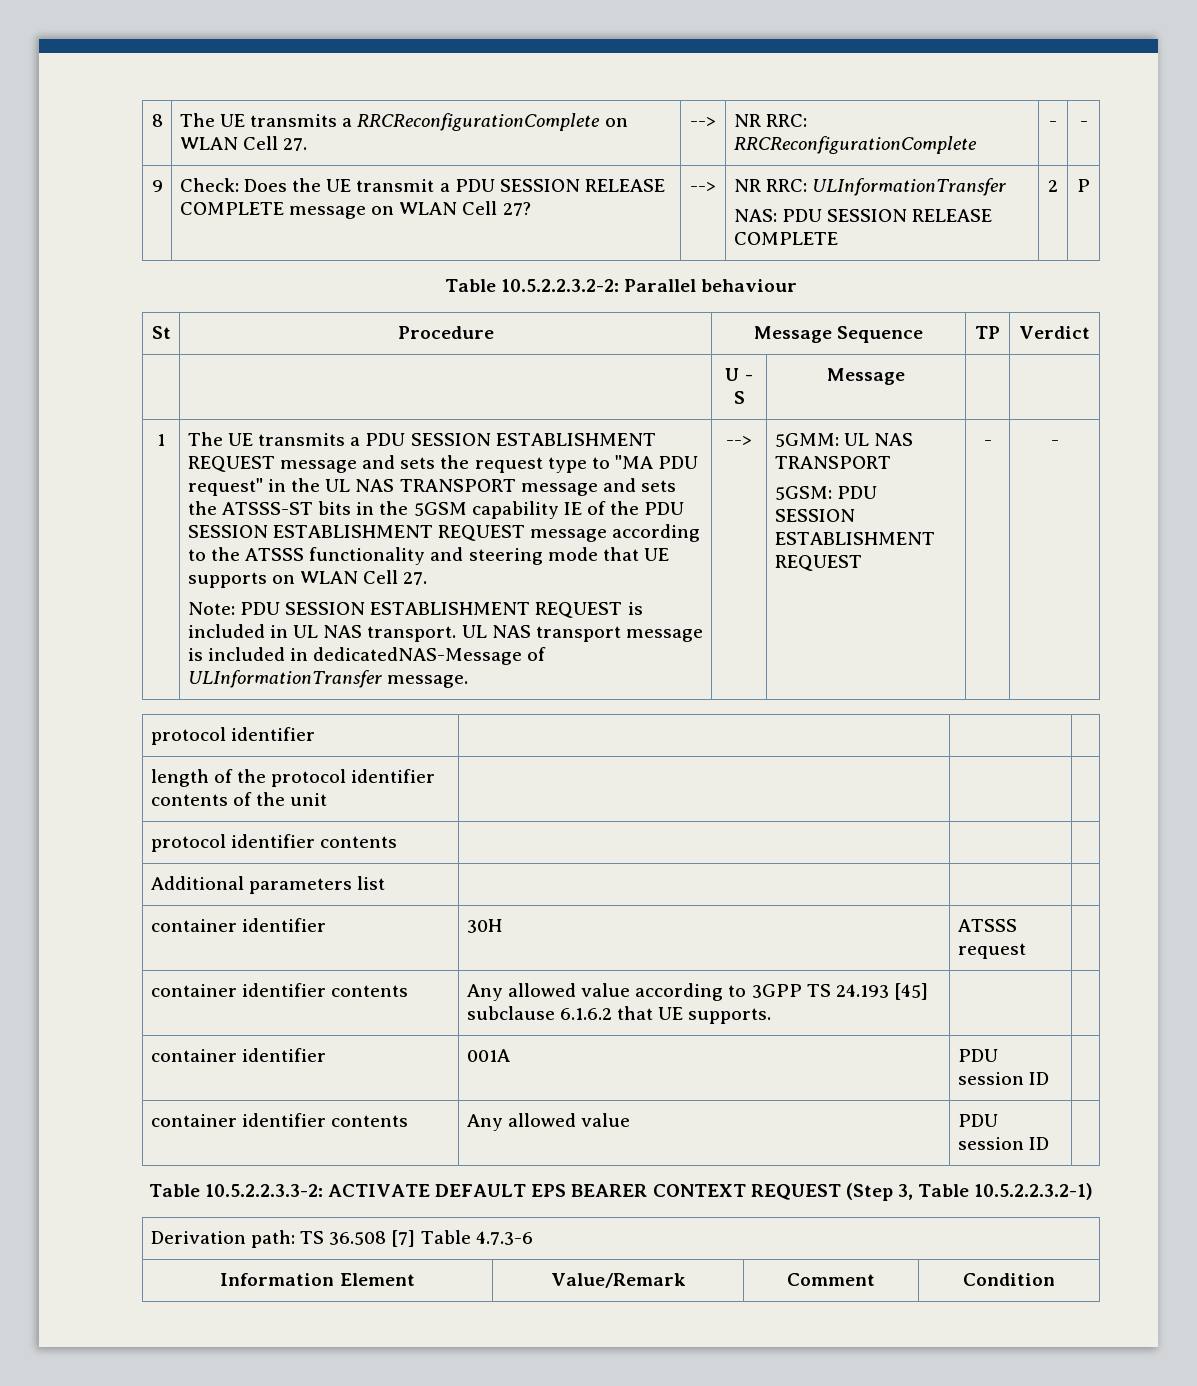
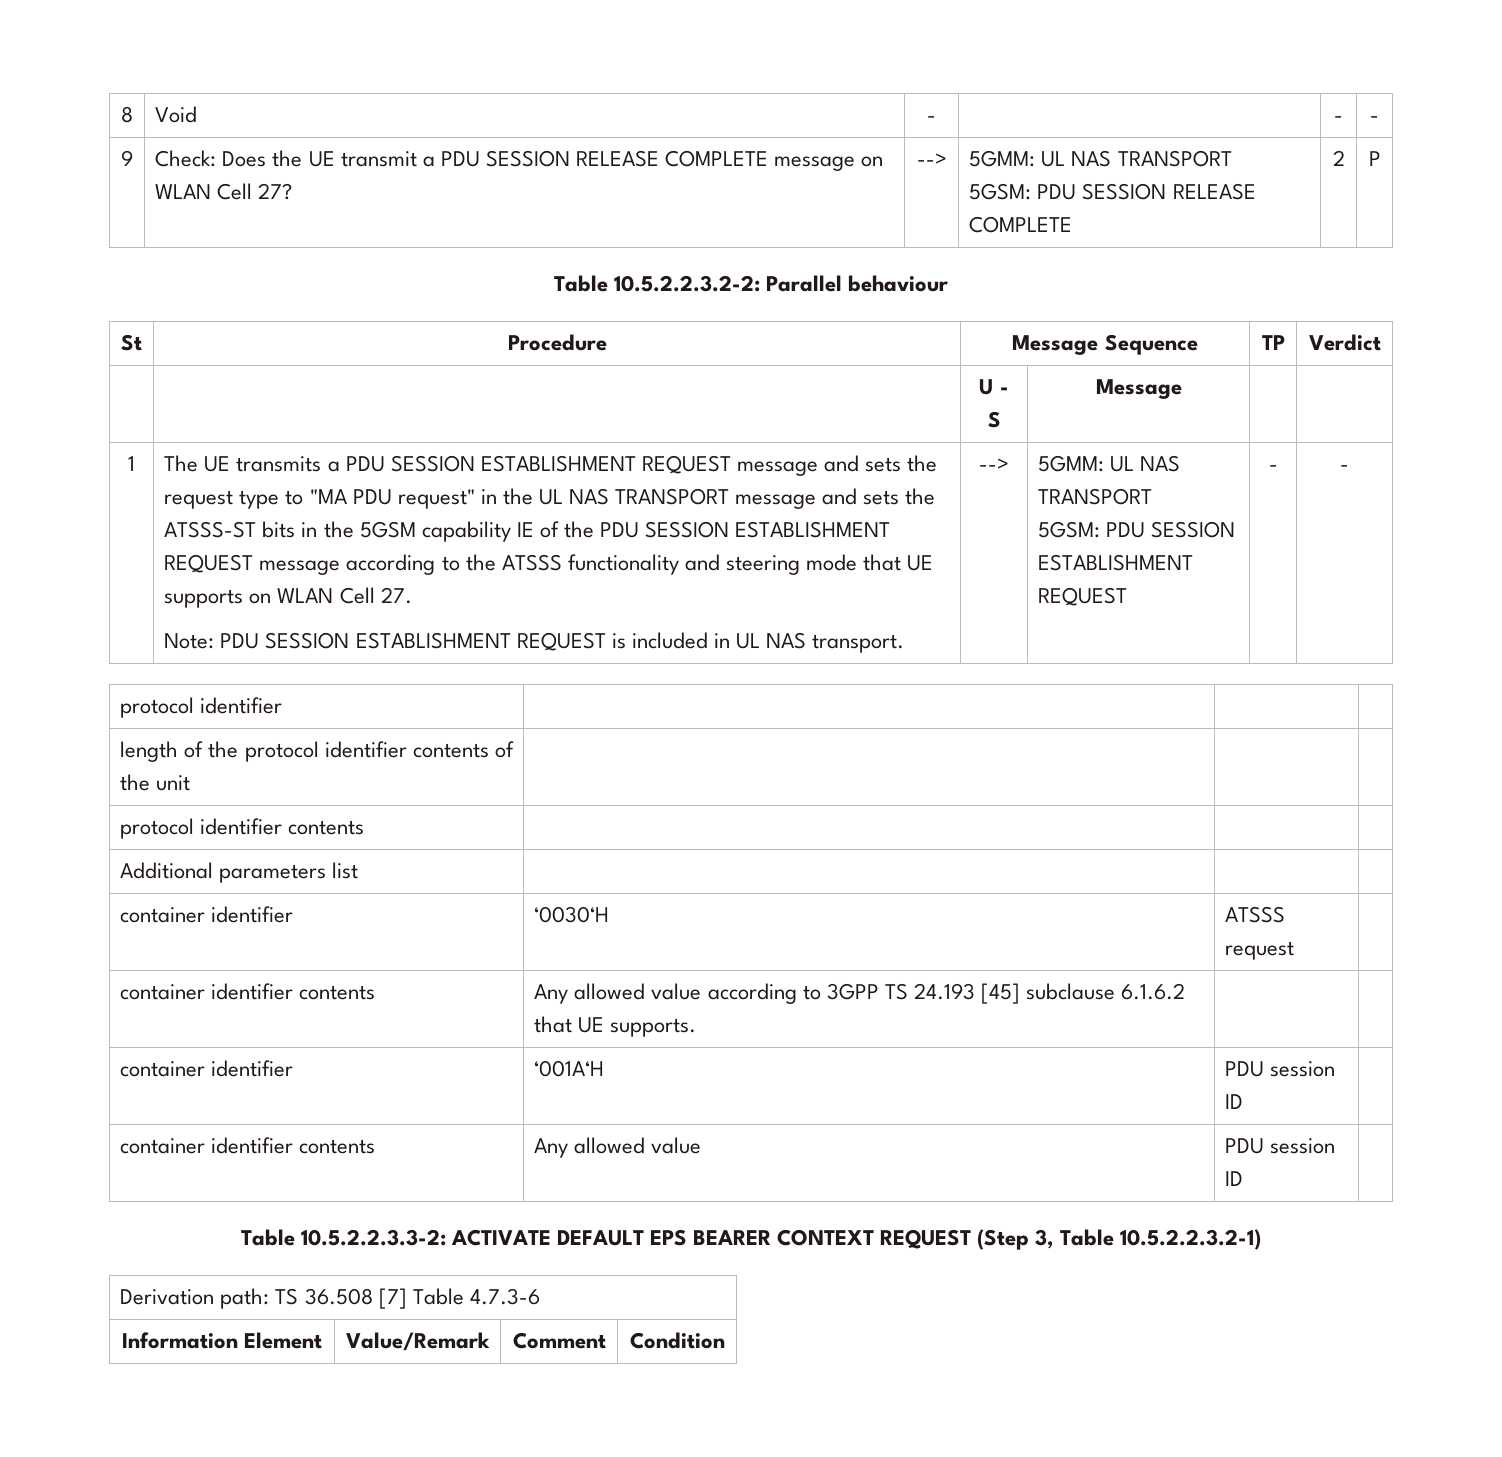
[179,113,628,131] [179,136,308,151] [690,117,716,127] [733,114,808,127] [733,136,977,154] The UE transmits a RRCReconfigurationComplete on WLAN Cell 27. | --> | NR RRC: RRCReconfigurationComplete -> [155,106,198,123] [927,116,936,122] Void | - |
[733,178,1007,196] [733,209,777,222] NR RRC: ULInformationTransfer // NAS: -> [969,150,1232,167] [969,183,1032,200] 5GMM: UL NAS TRANSPORT // 5GSM:
[461,625,703,642] [187,647,547,665] [187,670,468,688] UL NAS transport message is included in dedicatedNAS-Message of ULInformationTransfer message. -> (905, 643) none
[466,919,502,933] 30H -> [534,906,610,923] ‘0030‘H
[466,1049,510,1062] 001A -> [534,1060,605,1077] ‘001A‘H

